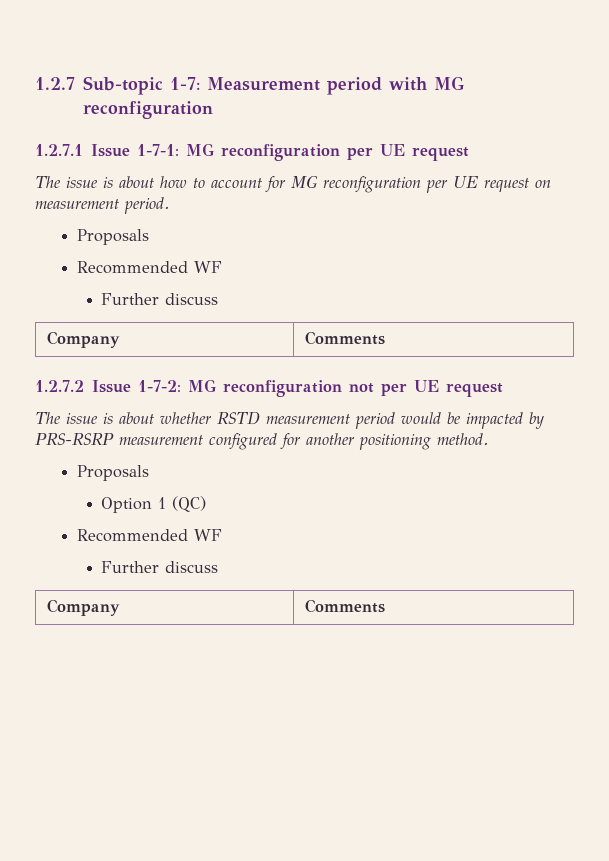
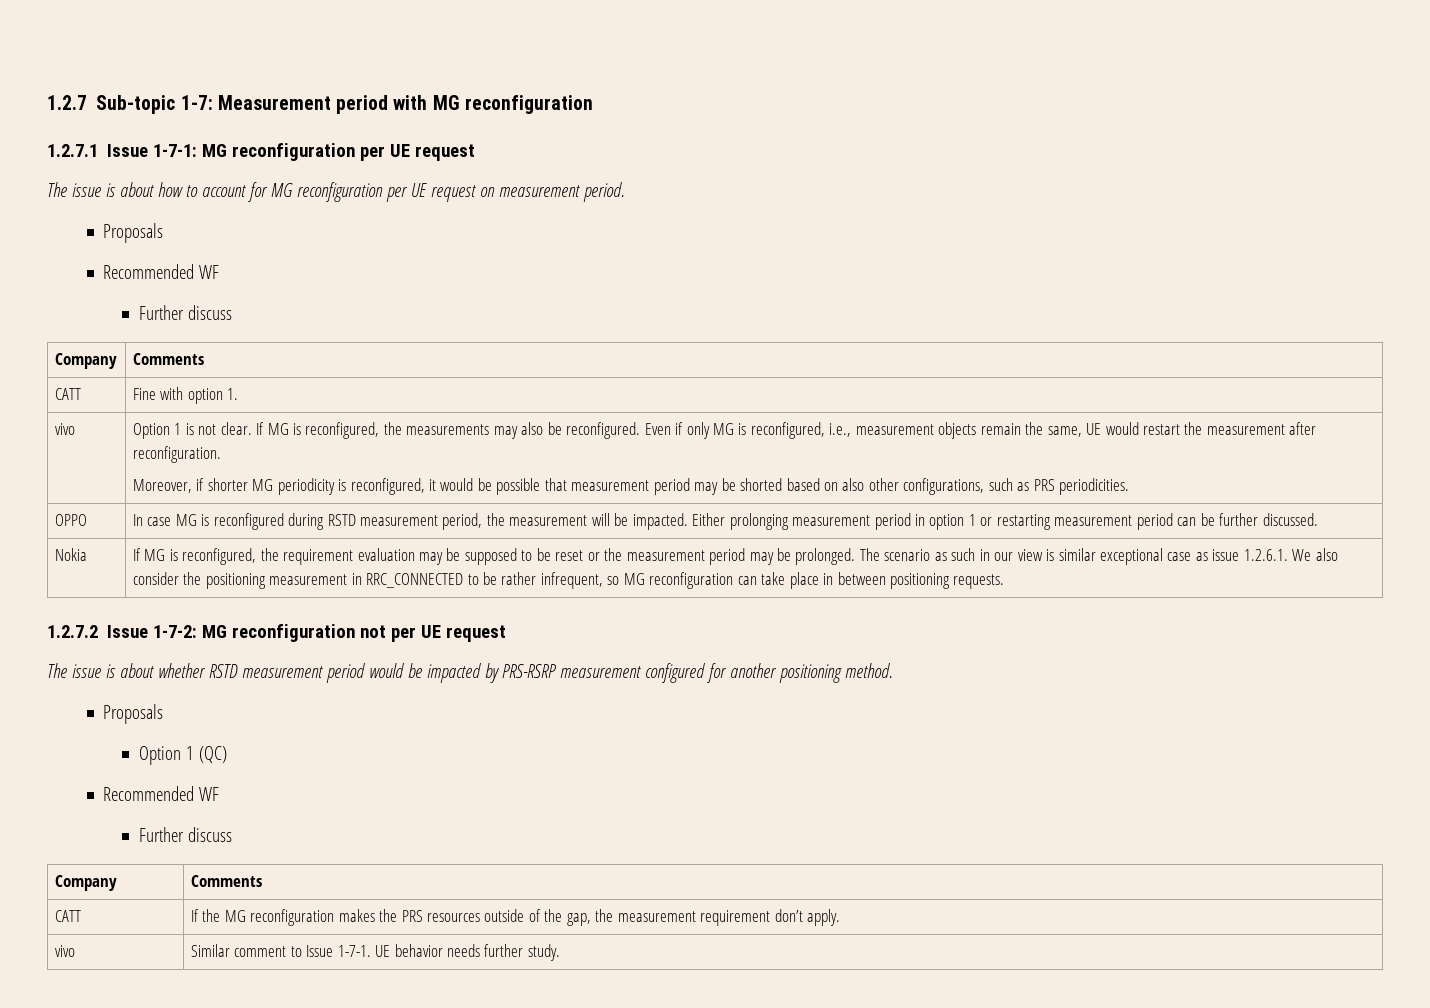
(386, 338) none -> [54,388,81,400] [132,387,239,404] [54,423,75,435] [132,422,1317,439] [132,446,221,463] [132,478,1130,495] [54,514,87,526] [132,513,1318,530] [54,548,87,561] [132,548,1338,565] [132,572,1005,589] // CATT | Fine with option 1. // vivo | Option 1 is not clear. If MG is reconfigured, the measurements may also be reconfigured. Even if only MG is reconfigured, i.e., measurement objects remain the same, UE would restart the measurement after reconfiguration. // Moreover, if shorter MG periodicity is reconfigured, it would be possible that measurement period may be shorted based on also other configurations, such as PRS periodicities. // OPPO | In case MG is reconfigured during RSTD measurement period, the measurement will be impacted. Either prolonging measurement period in option 1 or restarting measurement period can be further discussed. // Nokia | If MG is reconfigured, the requirement evaluation may be supposed to be reset or the measurement period may be prolonged. The scenario as such in our view is similar exceptional case as issue 1.2.6.1. We also consider the positioning measurement in RRC_CONNECTED to be rather infrequent, so MG reconfiguration can take place in between positioning requests.
(386, 606) none -> [54,910,81,922] [190,909,841,926] [54,945,75,957] [190,944,560,961] // CATT | If the MG reconfiguration makes the PRS resources outside of the gap, the measurement requirement don’t apply. // vivo | Similar comment to Issue 1-7-1. UE behavior needs further study.

